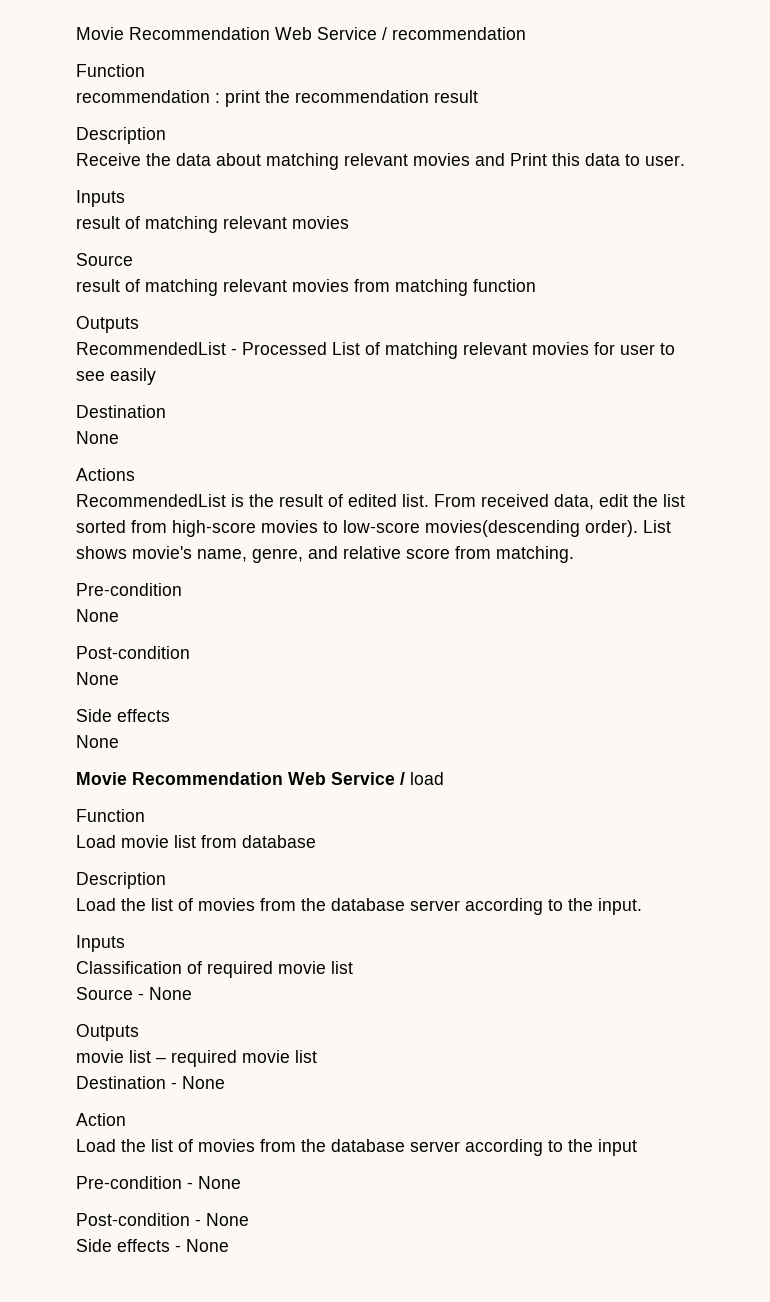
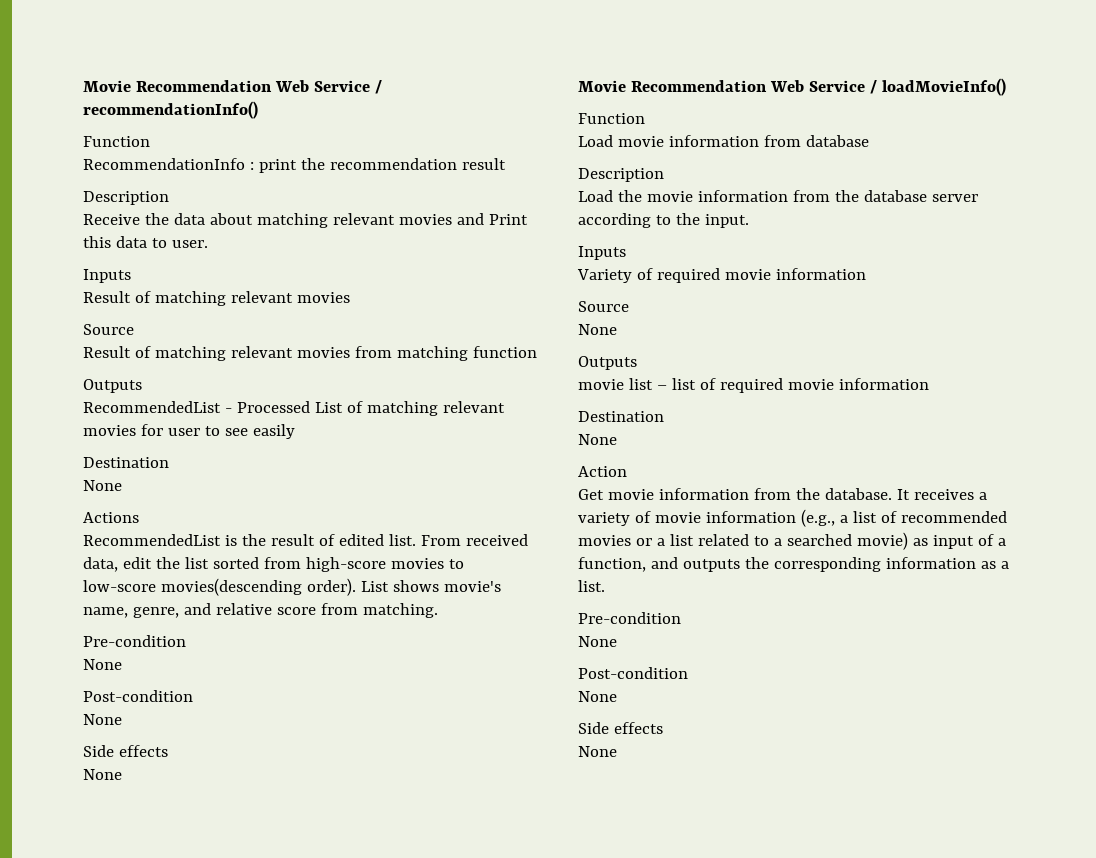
[76,27,526,40] [76,64,145,77] [76,90,210,103] Movie Recommendation Web Service / recommendation // Function // recommendation -> [83,80,382,94] [83,101,258,119] [83,136,150,147] [83,158,245,170] Movie Recommendation Web Service / recommendationInfo() // Function // RecommendationInfo
[76,216,120,229] result -> [83,291,131,303] Result
[76,279,120,292] result -> [83,346,131,358] Result
[410,772,444,785] load -> [881,78,1006,96] loadMovieInfo()
[174,835,196,848] list -> [668,135,759,147] information
[151,898,255,911] list of movies -> [646,190,788,202] movie information
[76,961,353,978] [76,987,144,1000] Classification of required movie list // Source - -> [577,268,866,283] [578,301,629,312] Variety of required movie information // Source //
[171,1050,317,1067] [76,1076,177,1089] required movie list // Destination - -> [671,378,929,393] [578,411,664,422] list of required movie information // Destination //
[76,1139,637,1156] [76,1176,241,1189] [76,1213,249,1226] [76,1239,181,1252] Load the list of movies from the database server according to the input // Pre-condition - None // Post-condition - None // Side effects - -> [578,488,987,500] [578,509,1007,527] [578,532,1006,550] [578,557,1009,572] [578,580,605,592] [578,612,681,624] [578,636,617,647] [578,667,688,679] [578,691,617,702] [578,722,663,734] Get movie information from the database. It receives a variety of movie information (e.g., a list of recommended movies or a list related to a searched movie) as input of a function, and outputs the corresponding information as a list. // Pre-condition // None // Post-condition // None // Side effects //

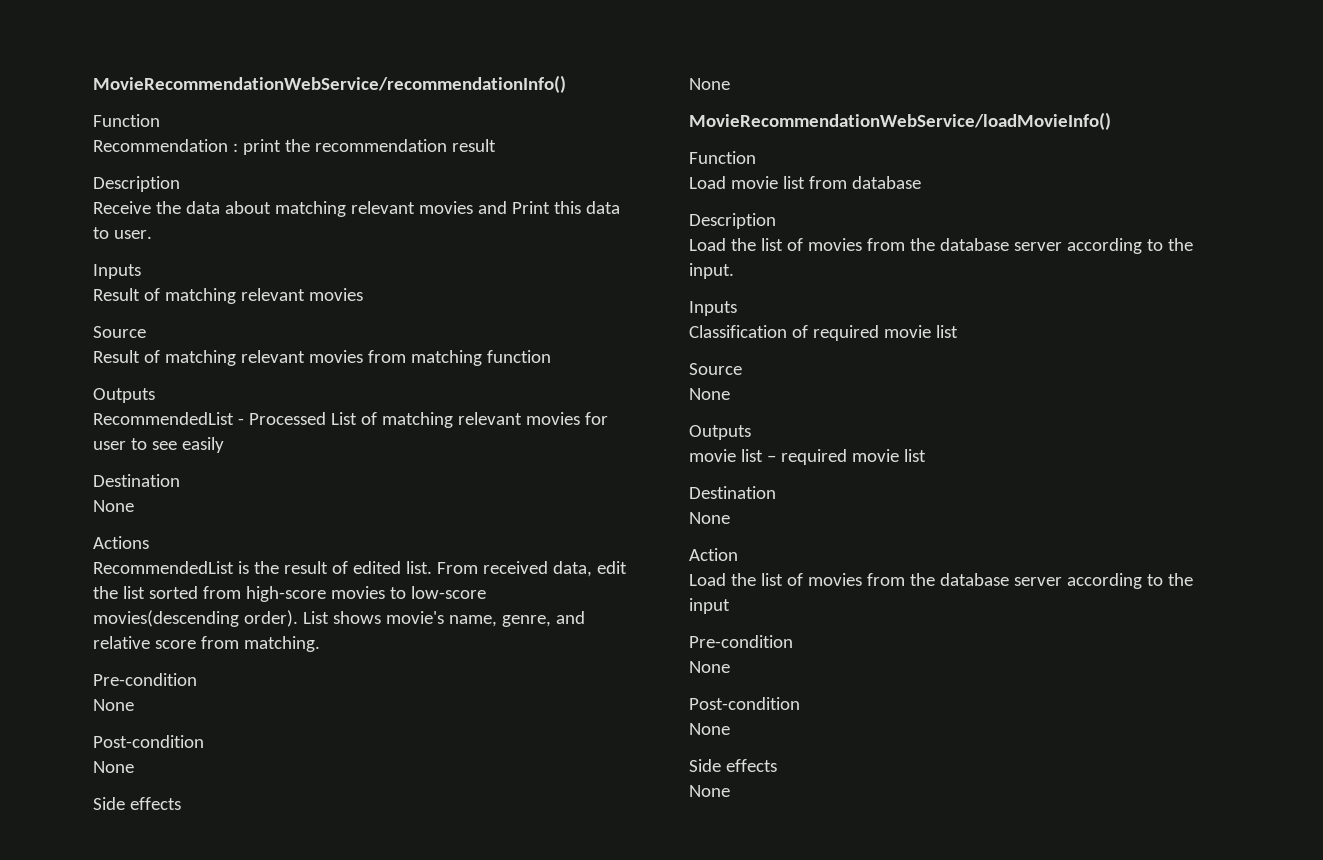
[83,80,382,94] [83,101,258,119] [83,136,150,147] [83,158,245,170] Movie Recommendation Web Service / recommendationInfo() // Function // RecommendationInfo -> [93,75,566,93] [93,114,160,127] [93,139,228,152] MovieRecommendationWebService/recommendationInfo() // Function // Recommendation
[578,78,1006,96] Movie Recommendation Web Service / loadMovieInfo() -> [689,112,1111,130] MovieRecommendationWebService/loadMovieInfo()
[668,135,759,147] information -> [782,176,805,189] list
[646,190,788,202] movie information -> [760,238,862,251] list of movies
[577,268,866,283] Variety of required movie information -> [689,325,958,341] Classification of required movie list
[671,378,929,393] list of required movie information -> [780,449,926,465] required movie list
[578,488,987,500] [578,509,1007,527] [578,532,1006,550] [578,557,1009,572] [578,580,605,592] Get movie information from the database. It receives a variety of movie information (e.g., a list of recommended movies or a list related to a searched movie) as input of a function, and outputs the corresponding information as a list. -> [689,573,1193,589] [689,598,730,614] Load the list of movies from the database server according to the input

